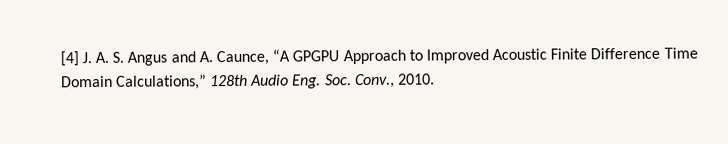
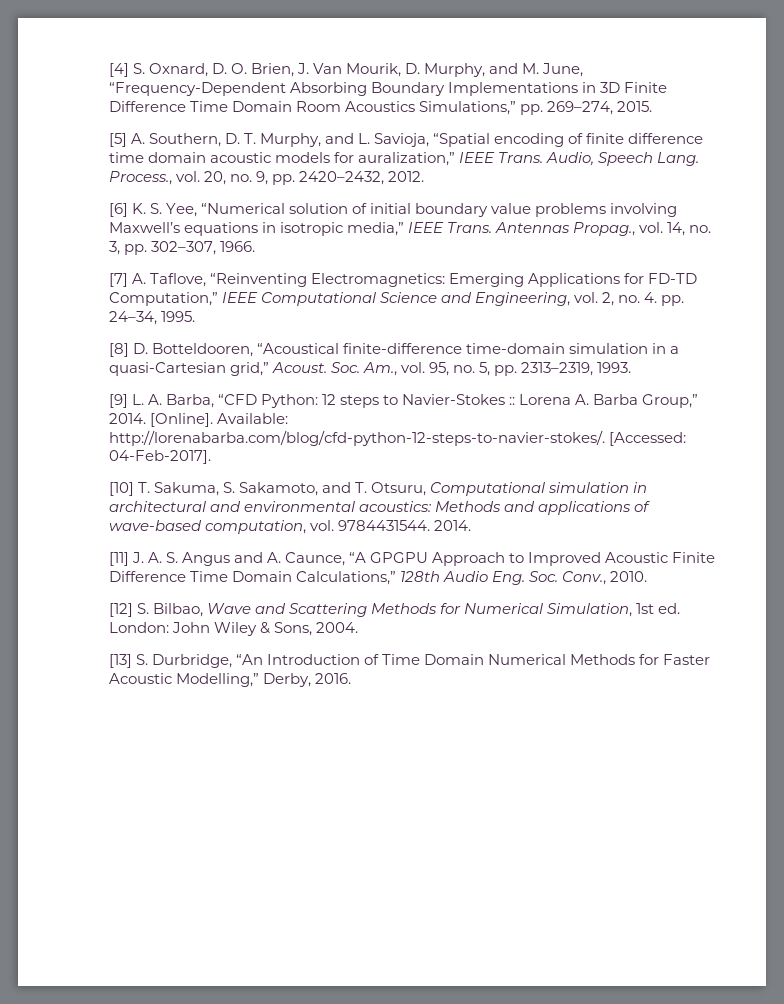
(79, 59) none -> [132,63,584,77] [108,82,667,96] [108,101,653,115] [108,133,704,147] [108,152,700,166] [108,171,425,185] [108,203,678,217] [108,222,712,236] [108,241,255,255] [108,273,698,287] [108,292,685,306] [108,311,195,325] [108,343,680,357] [108,362,632,376] [108,394,699,408] [108,413,288,427] [108,430,686,446] [108,450,211,464] [108,482,648,496] [108,501,651,515] [108,520,471,534] [108,552,129,566] S. Oxnard, D. O. Brien, J. Van Mourik, D. Murphy, and M. June, “Frequency-Dependent Absorbing Boundary Implementations in 3D Finite Difference Time Domain Room Acoustics Simulations,” pp. 269–274, 2015. // [5] A. Southern, D. T. Murphy, and L. Savioja, “Spatial encoding of finite difference time domain acoustic models for auralization,” IEEE Trans. Audio, Speech Lang. Process., vol. 20, no. 9, pp. 2420–2432, 2012. // [6] K. S. Yee, “Numerical solution of initial boundary value problems involving Maxwell’s equations in isotropic media,” IEEE Trans. Antennas Propag., vol. 14, no. 3, pp. 302–307, 1966. // [7] A. Taflove, “Reinventing Electromagnetics: Emerging Applications for FD-TD Computation,” IEEE Computational Science and Engineering, vol. 2, no. 4. pp. 24–34, 1995. // [8] D. Botteldooren, “Acoustical finite-difference time-domain simulation in a quasi-Cartesian grid,” Acoust. Soc. Am., vol. 95, no. 5, pp. 2313–2319, 1993. // [9] L. A. Barba, “CFD Python: 12 steps to Navier-Stokes :: Lorena A. Barba Group,” 2014. [Online]. Available: http://lorenabarba.com/blog/cfd-python-12-steps-to-navier-stokes/. [Accessed: 04-Feb-2017]. // [10] T. Sakuma, S. Sakamoto, and T. Otsuru, Computational simulation in architectural and environmental acoustics: Methods and applications of wave-based computation, vol. 9784431544. 2014. // [11]
(436, 79) none -> [108,603,681,617] [108,622,358,636] [108,654,711,668] [108,673,351,687] // [12] S. Bilbao, Wave and Scattering Methods for Numerical Simulation, 1st ed. London: John Wiley & Sons, 2004. // [13] S. Durbridge, “An Introduction of Time Domain Numerical Methods for Faster Acoustic Modelling,” Derby, 2016.

